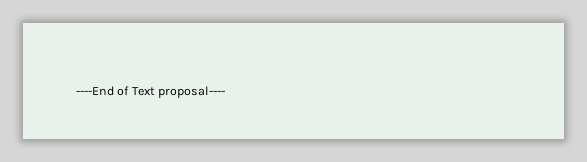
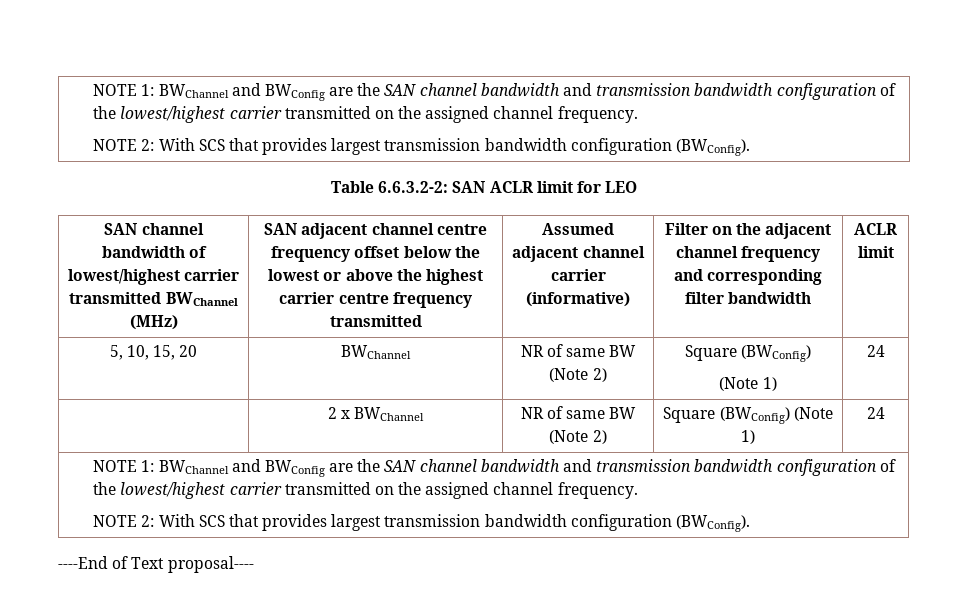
(76, 91) none -> [93,83,896,101] [93,106,638,123] [93,138,750,156] [330,181,638,193] [104,223,204,235] [101,246,208,258] [67,269,240,285] [69,292,238,306] [129,315,178,330] [264,223,487,239] [271,246,480,262] [268,269,483,285] [279,292,472,308] [329,315,422,327] [542,223,614,235] [512,246,645,262] [550,269,606,281] [526,292,630,307] [664,223,832,239] [675,246,821,262] [673,269,823,285] [684,292,812,304] [854,223,898,235] [857,246,894,258] [109,345,198,360] [341,345,411,359] [520,344,637,357] [549,368,607,382] [684,345,812,362] [719,377,777,391] [866,345,885,357] [327,407,425,421] [520,406,637,419] [549,430,607,444] [663,407,833,424] [741,430,755,444] [866,407,885,419] [93,459,896,477] [93,482,638,499] [93,514,750,532] NOTE 1: BWChannel and BWConfig are the SAN channel bandwidth and transmission bandwidth configuration of the lowest/highest carrier transmitted on the assigned channel frequency. // NOTE 2: With SCS that provides largest transmission bandwidth configuration (BWConfig). // Table 6.6.3.2-2: SAN ACLR limit for LEO // SAN channel bandwidth of lowest/highest carrier transmitted BWChannel (MHz) | SAN adjacent channel centre frequency offset below the lowest or above the highest carrier centre frequency transmitted | Assumed adjacent channel carrier (informative) | Filter on the adjacent channel frequency and corresponding filter bandwidth | ACLR limit // 5, 10, 15, 20 | BWChannel | NR of same BW (Note 2) | Square (BWConfig) // (Note 1) | 24 // | 2 x BWChannel | NR of same BW (Note 2) | Square (BWConfig) (Note 1) | 24 // NOTE 1: BWChannel and BWConfig are the SAN channel bandwidth and transmission bandwidth configuration of the lowest/highest carrier transmitted on the assigned channel frequency. // NOTE 2: With SCS that provides largest transmission bandwidth configuration (BWConfig). //

